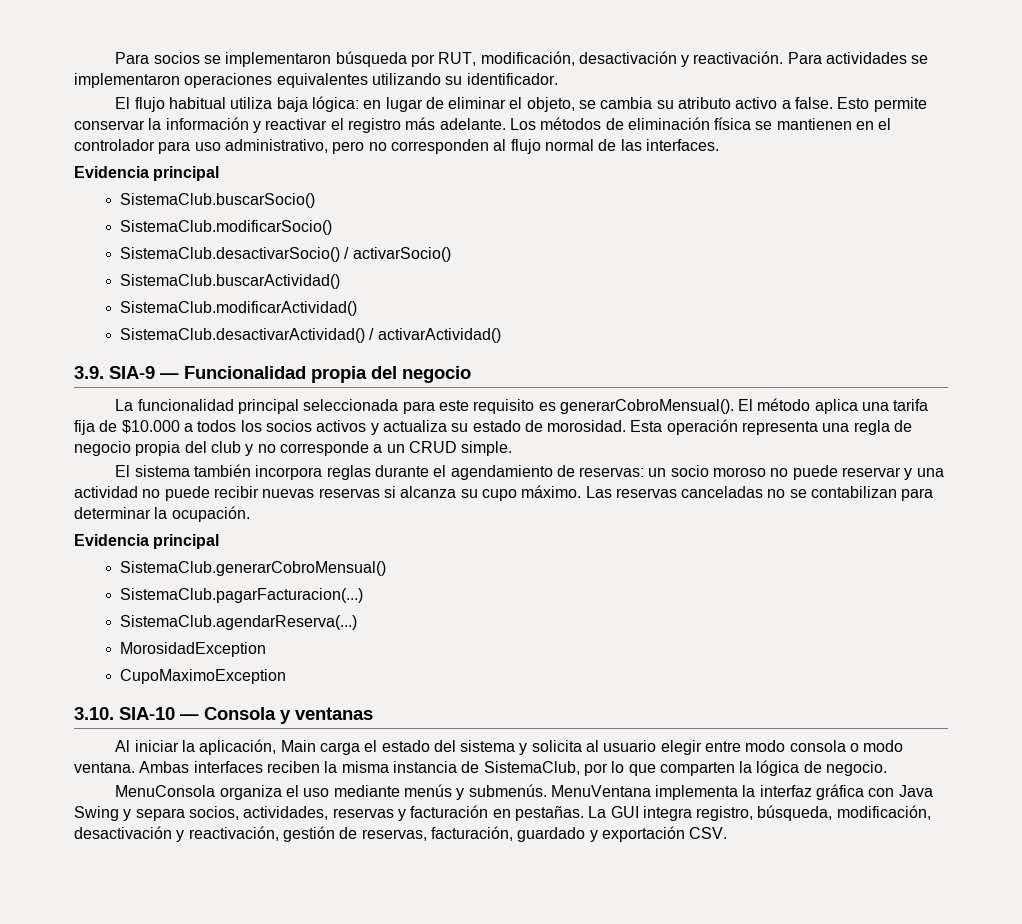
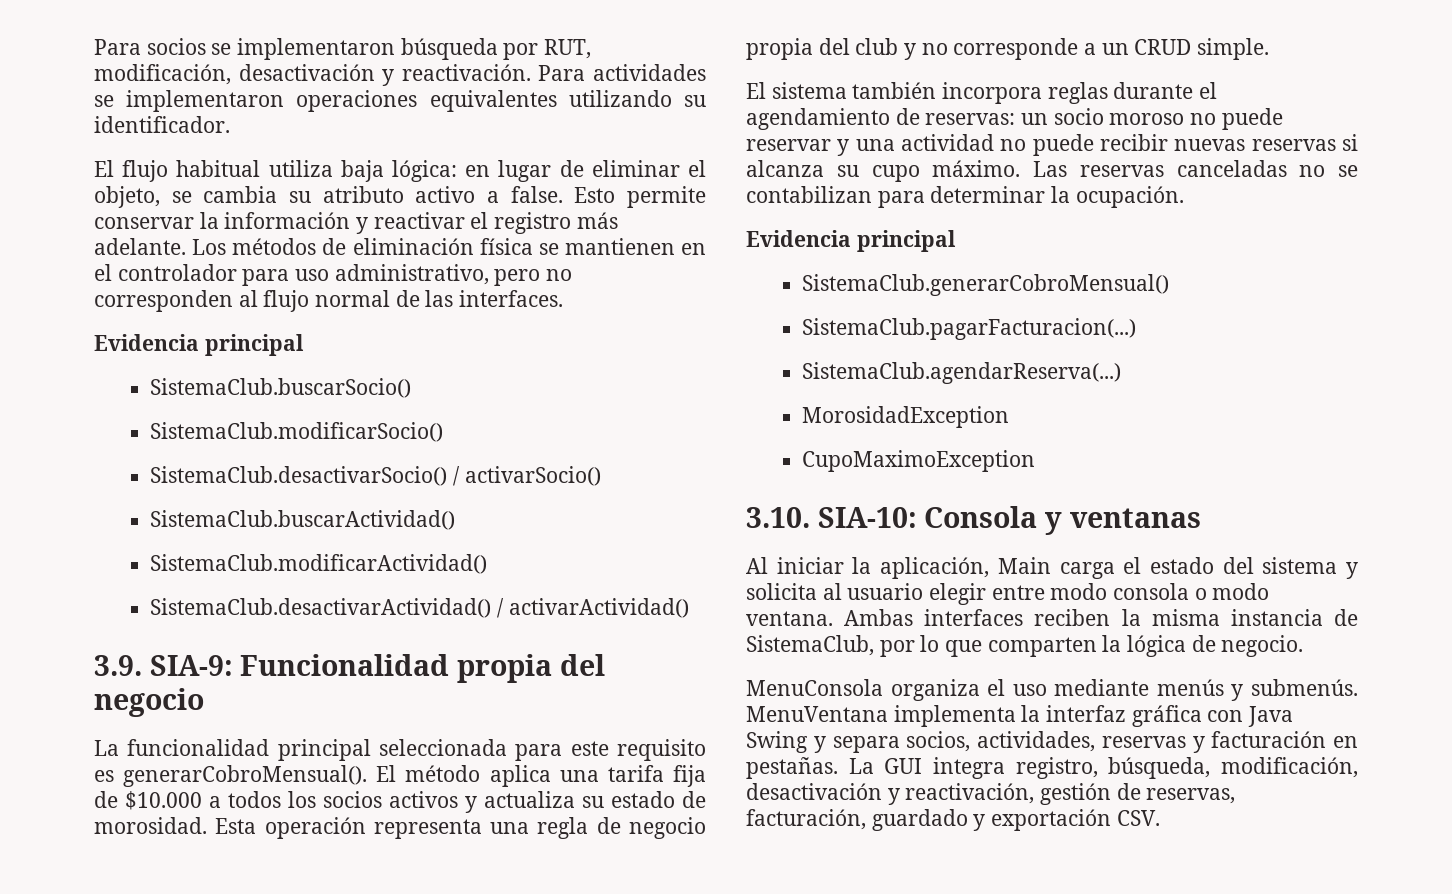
[109,366,179,379] SIA-9 — -> [149,655,233,676] SIA-9:
[119,707,199,720] SIA-10 — -> [817,507,917,528] SIA-10:

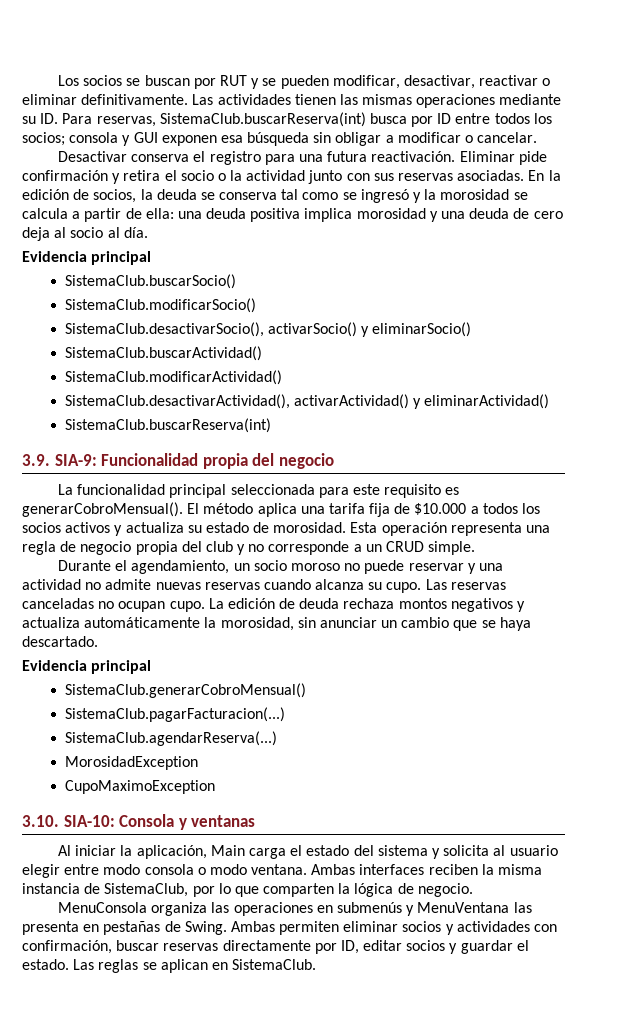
[94,39,141,55] Para -> [58,75,80,86] Los
[237,38,592,60] [94,64,707,86] [94,90,706,112] [94,116,230,133] [94,160,706,182] [94,186,706,208] [94,212,618,234] [94,238,706,255] [94,264,573,286] [94,290,564,312] implementaron búsqueda por RUT, modificación, desactivación y reactivación. Para actividades se implementaron operaciones equivalentes utilizando su identificador. // El flujo habitual utiliza baja lógica: en lugar de eliminar el objeto, se cambia su atributo activo a false. Esto permite conservar la información y reactivar el registro más adelante. Los métodos de eliminación física se mantienen en el controlador para uso administrativo, pero no corresponden al flujo normal de las interfaces. -> [144,75,551,89] [22,94,562,108] [22,112,552,127] [22,132,538,146] [58,151,547,165] [22,170,561,184] [22,189,528,203] [22,208,563,222] [22,227,148,241] buscan por RUT y se pueden modificar, desactivar, reactivar o eliminar definitivamente. Las actividades tienen las mismas operaciones mediante su ID. Para reservas, SistemaClub.buscarReserva(int) busca por ID entre todos los socios; consola y GUI exponen esa búsqueda sin obligar a modificar o cancelar. // Desactivar conserva el registro para una futura reactivación. Eliminar pide confirmación y retira el socio o la actividad junto con sus reservas asociadas. En la edición de socios, la deuda se conserva tal como se ingresó y la morosidad se calcula a partir de ella: una deuda positiva implica morosidad y una deuda de cero deja al socio al día.
[150,466,461,486] SistemaClub.desactivarSocio() / -> [64,322,264,337] SistemaClub.desactivarSocio(),
(601, 476) none -> [361,322,472,337] y eliminarSocio()
[150,598,505,618] SistemaClub.desactivarActividad() / -> [64,394,290,409] SistemaClub.desactivarActividad(),
(689, 608) none -> [413,394,550,409] [64,418,271,433] y eliminarActividad() // SistemaClub.buscarReserva(int)
[746,82,1218,104] [746,108,1016,130] El sistema también incorpora reglas durante el agendamiento de reservas: -> [58,560,230,574] Durante el agendamiento,
[1032,134,1168,156] puede recibir -> [105,579,152,590] admite
[1342,134,1358,151] si -> [263,579,311,590] cuando
[871,160,1021,182] cupo máximo. -> [386,582,422,593] cupo.
[1338,165,1358,177] [746,186,1184,208] se contabilizan para determinar la ocupación. -> [118,598,526,612] [22,617,531,631] [22,636,98,647] ocupan cupo. La edición de deuda rechaza montos negativos y actualiza automáticamente la morosidad, sin anunciar un cambio que se haya descartado.
[987,679,1358,701] [746,705,1294,727] [746,731,1358,753] [746,757,1358,779] [746,783,1236,805] [746,809,1160,831] el uso mediante menús y submenús. MenuVentana implementa la interfaz gráfica con Java Swing y separa socios, actividades, reservas y facturación en pestañas. La GUI integra registro, búsqueda, modificación, desactivación y reactivación, gestión de reservas, facturación, guardado y exportación CSV. -> [211,902,532,916] [22,921,558,935] [22,940,529,954] [22,959,317,973] las operaciones en submenús y MenuVentana las presenta en pestañas de Swing. Ambas permiten eliminar socios y actividades con confirmación, buscar reservas directamente por ID, editar socios y guardar el estado. Las reglas se aplican en SistemaClub.

